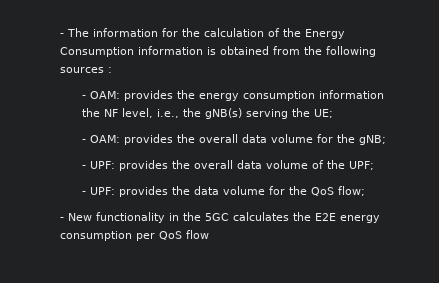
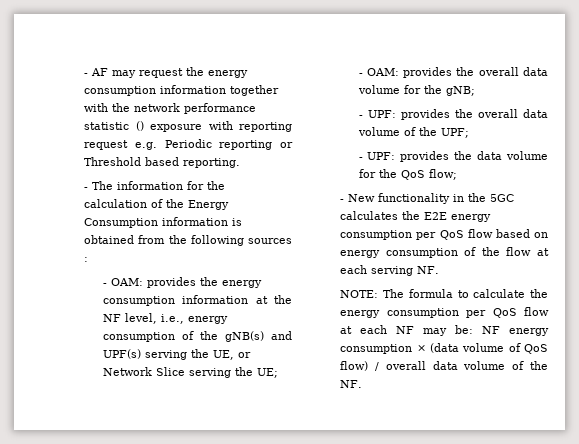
[59,33,64,37] - -> [84,67,249,78] [84,85,280,96] [84,103,257,114] [84,121,292,132] [84,139,293,150] [84,157,241,168] [84,187,89,190] - AF may request the energy consumption information together with the network performance statistic () exposure with reporting request e.g. Periodic reporting or Threshold based reporting. // -
(384, 94) none -> [255,296,268,304] at
[182,108,242,119] the gNB(s) -> [187,316,228,324] [102,331,292,342] [102,349,251,360] [102,367,185,376] energy consumption of the gNB(s) and UPF(s) serving the UE, or Network Slice
(209, 234) none -> [495,229,548,238] [340,247,549,258] [340,265,440,276] [340,289,548,298] [340,307,549,318] [340,325,549,336] [340,343,548,354] [340,361,548,371] [340,380,363,388] based on energy consumption of the flow at each serving NF. // NOTE: The formula to calculate the energy consumption per QoS flow at each NF may be: NF energy consumption × (data volume of QoS flow) / overall data volume of the NF.

